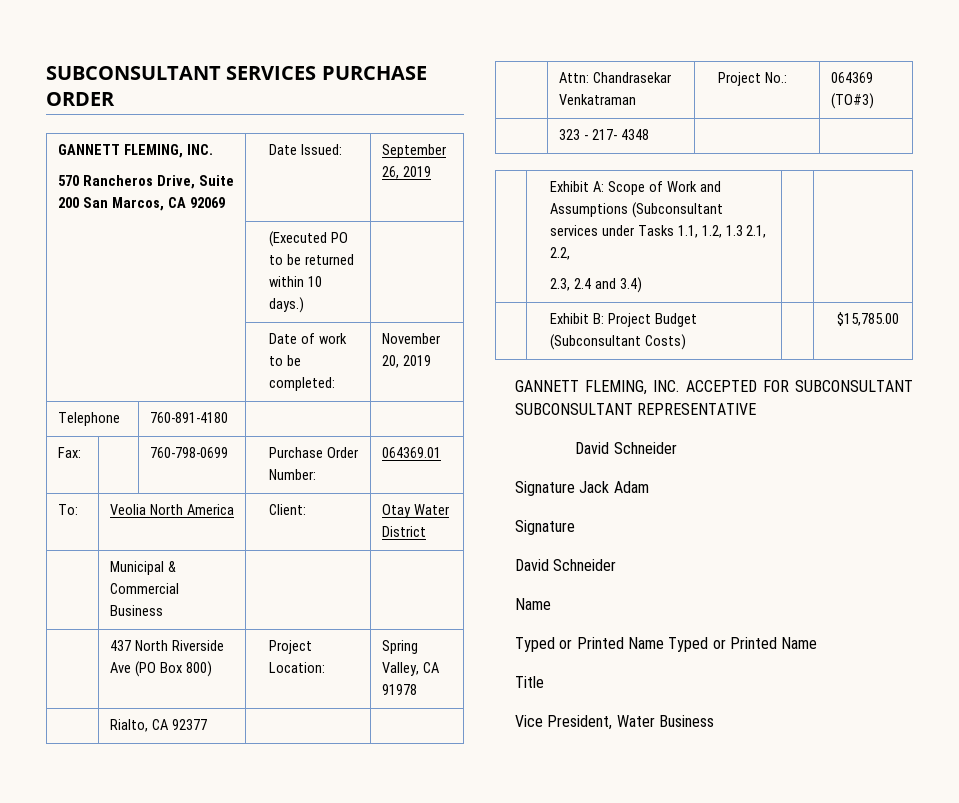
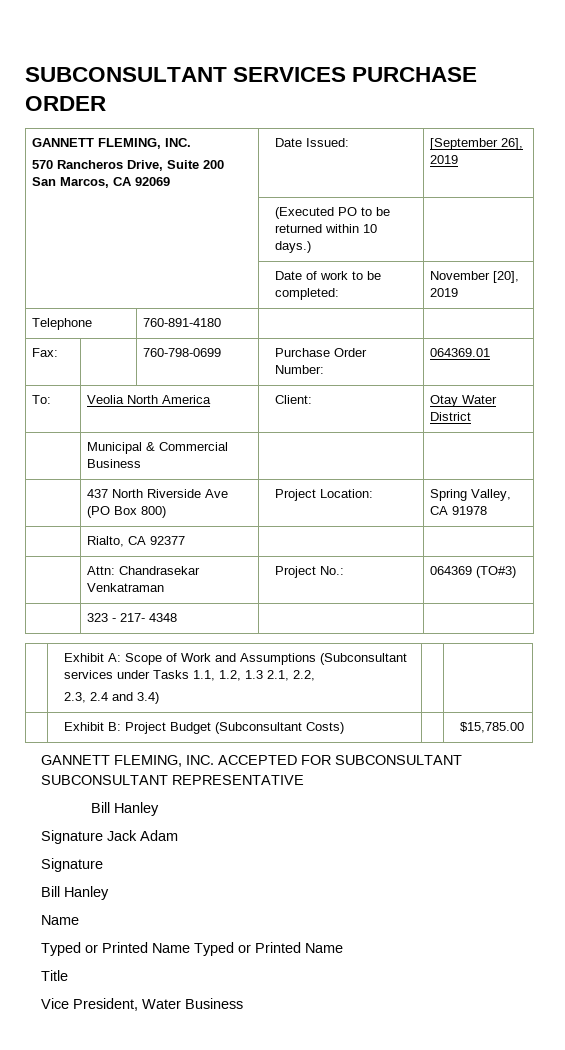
[381,144,446,158] [381,166,399,179] September 26, -> [430,138,524,150] [September 26],
[381,355,399,368] 20, -> [493,271,520,283] [20],
[575,442,677,454] David Schneider -> [90,802,159,816] Bill Hanley
[515,559,617,571] David Schneider -> [41,886,110,900] Bill Hanley

